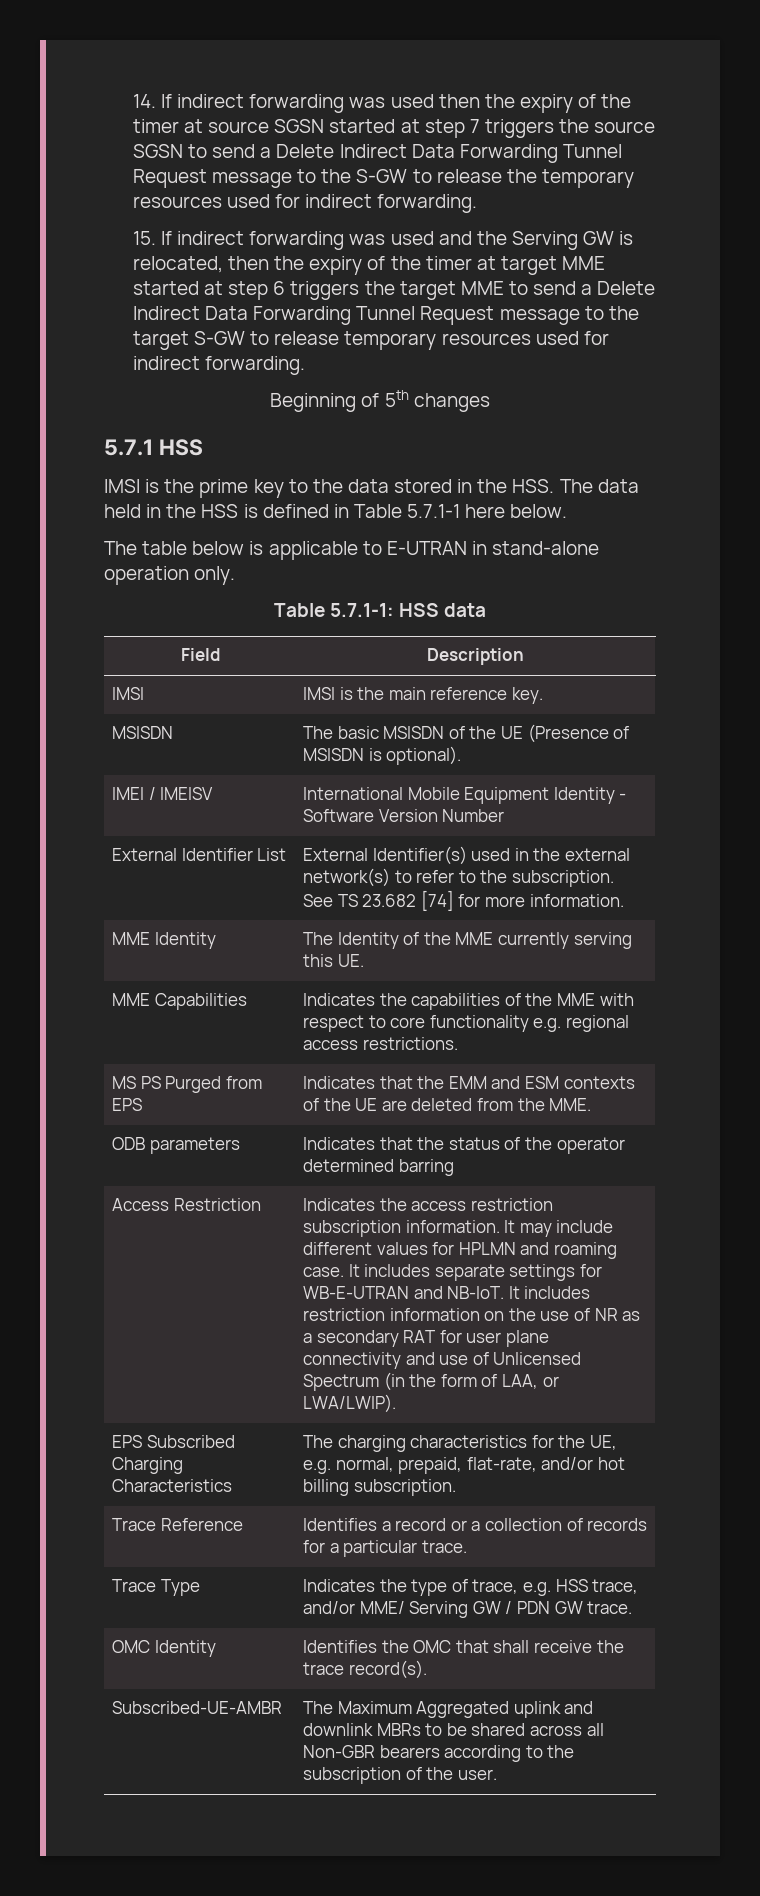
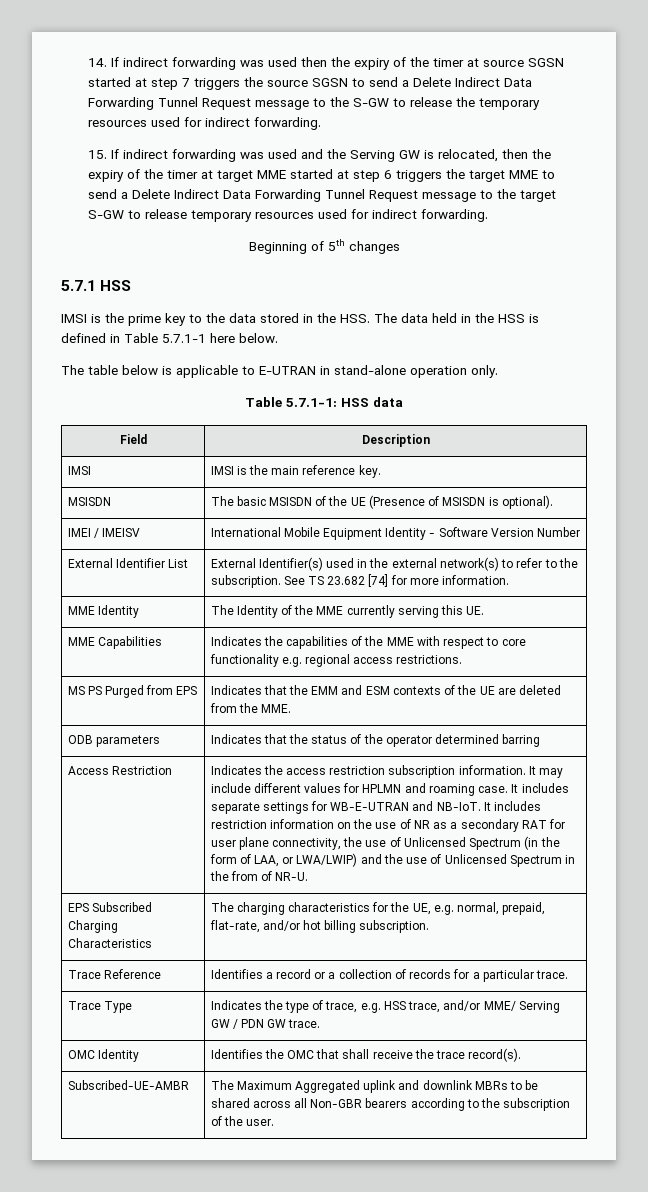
[302,1352,435,1369] connectivity and -> [272,837,363,850] connectivity, the
[302,1394,396,1413] LWA/LWIP). -> [296,853,576,867] [209,871,309,881] LWA/LWIP) and the use of Unlicensed Spectrum in the from of NR-U.

